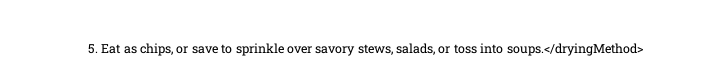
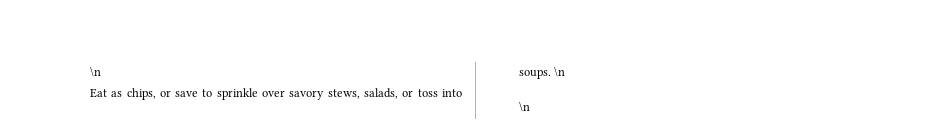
[87,44,98,54] 5. -> [89,66,101,77] \n //
[506,43,643,56] soups.</dryingMethod> -> [518,66,566,79] [518,101,530,112] soups. \n // \n

